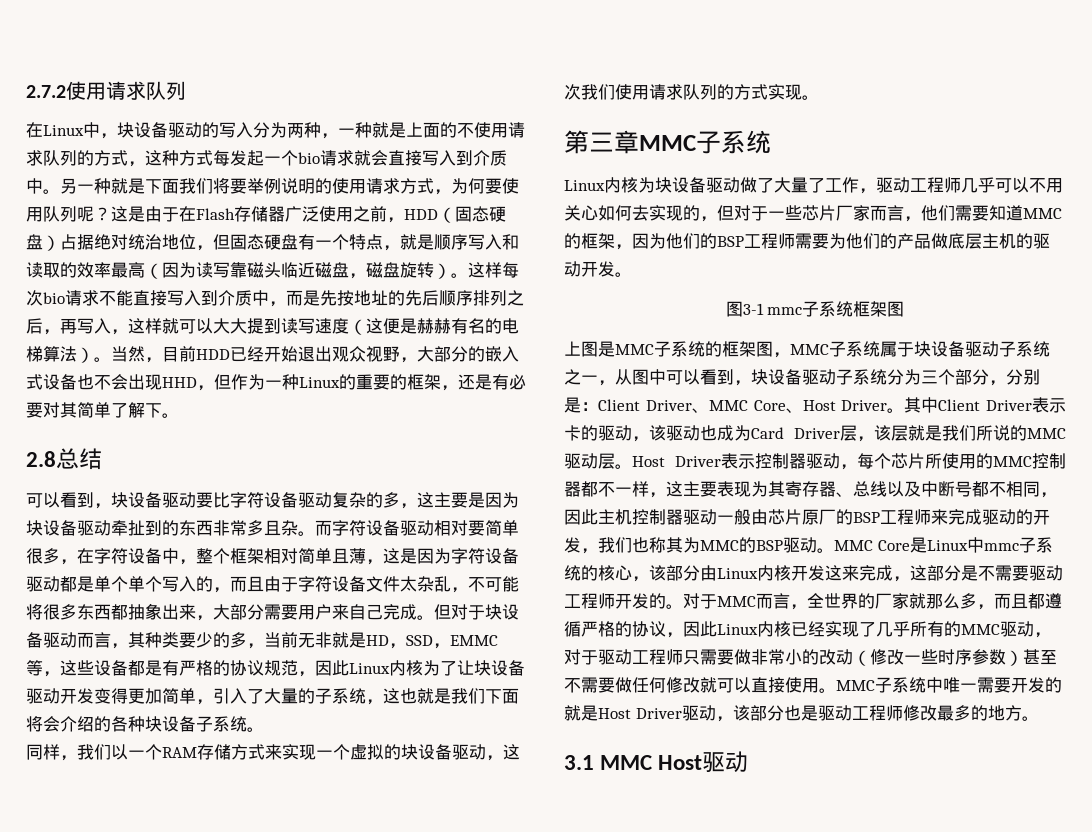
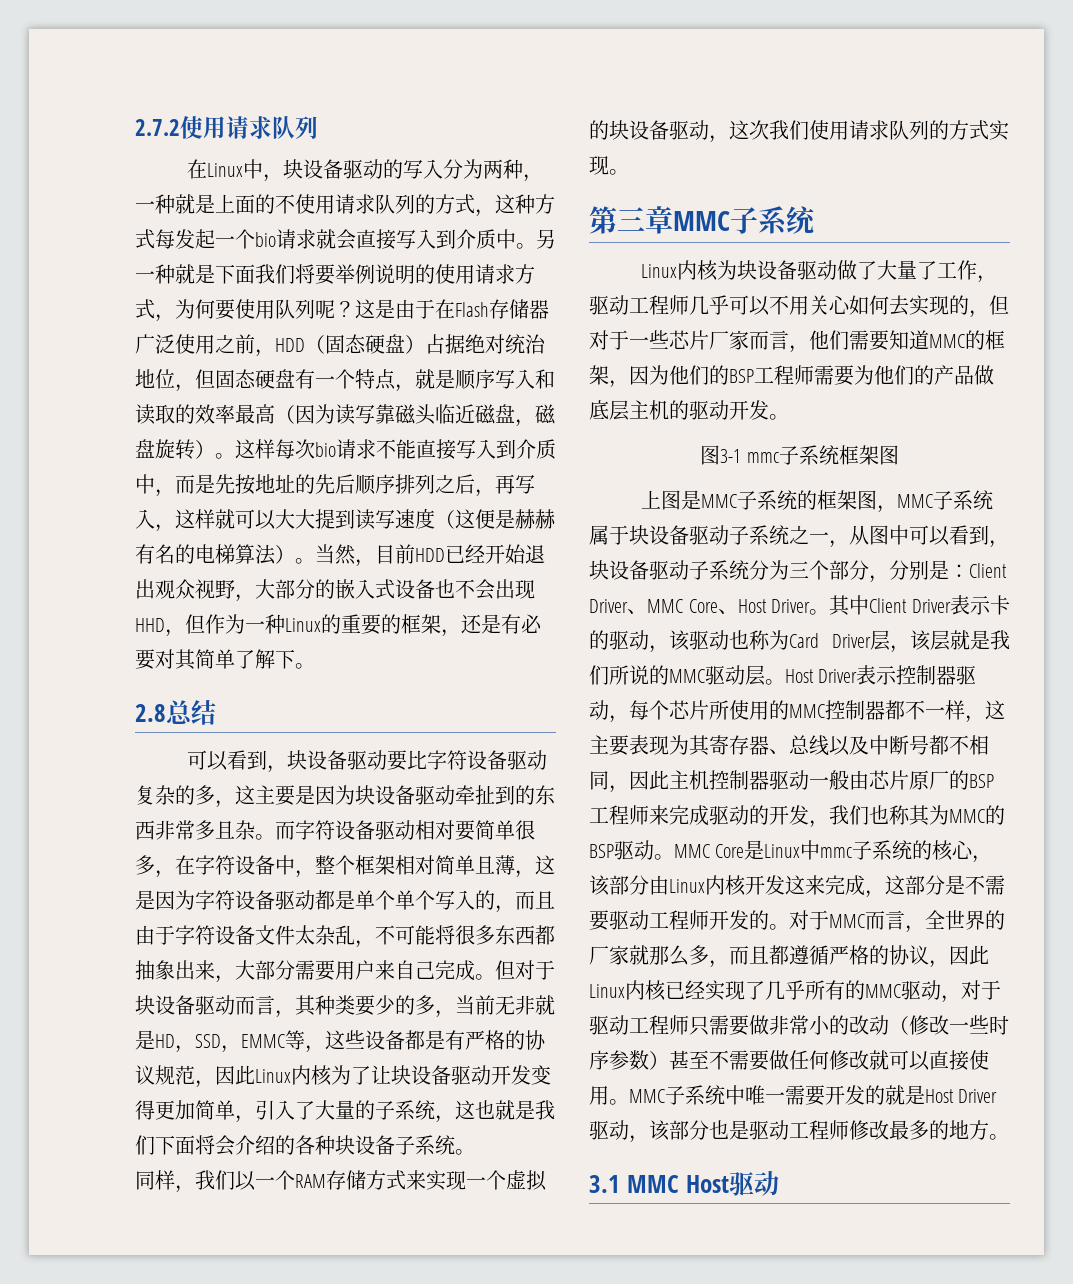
[717,425,734,441] 成 -> [749,630,770,650] 称

